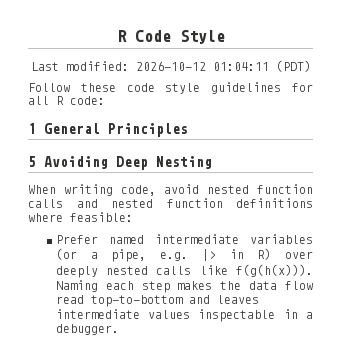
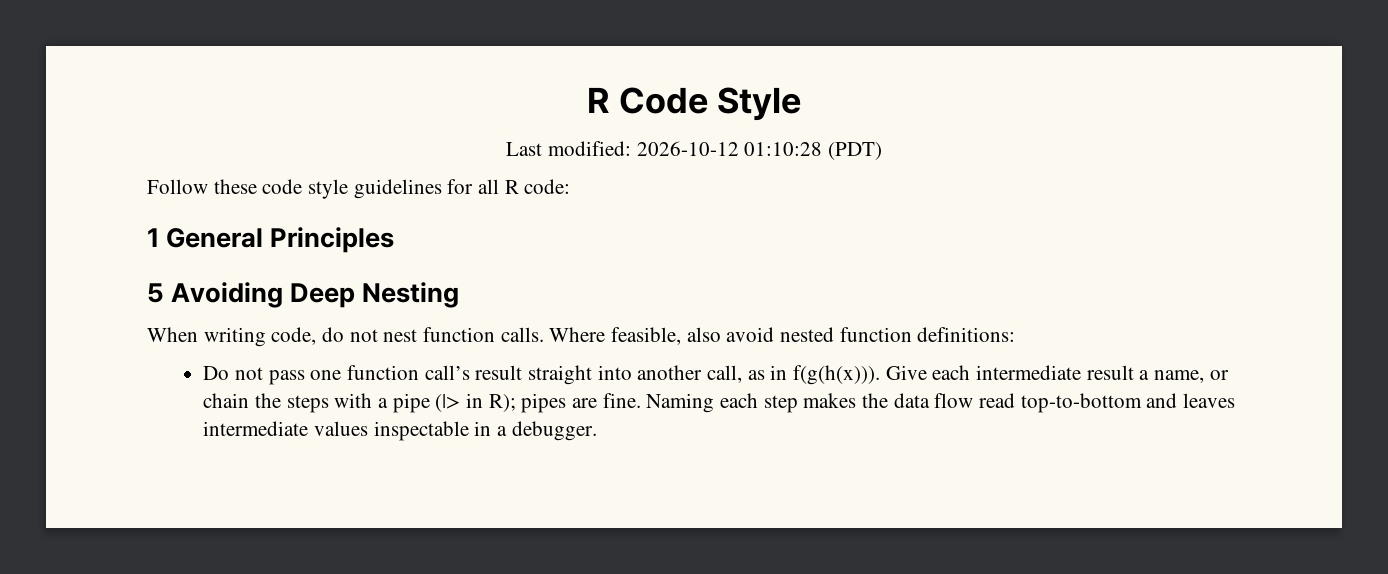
[212,62,269,71] 01:04:11 -> [744,142,823,156] 01:10:28
[164,184,313,194] [28,198,313,208] [28,212,133,222] [55,234,313,244] [55,248,313,262] [55,264,313,278] avoid nested function calls and nested function definitions where feasible: // Prefer named intermediate variables (or a pipe, e.g. |> in R) over deeply nested calls like f(g(h(x))). -> [322,327,1016,345] [203,365,1229,385] [203,393,641,413] do not nest function calls. Where feasible, also avoid nested function definitions: // Do not pass one function call’s result straight into another call, as in f(g(h(x))). Give each intermediate result a name, or chain the steps with a pipe (|> in R); pipes are fine.

